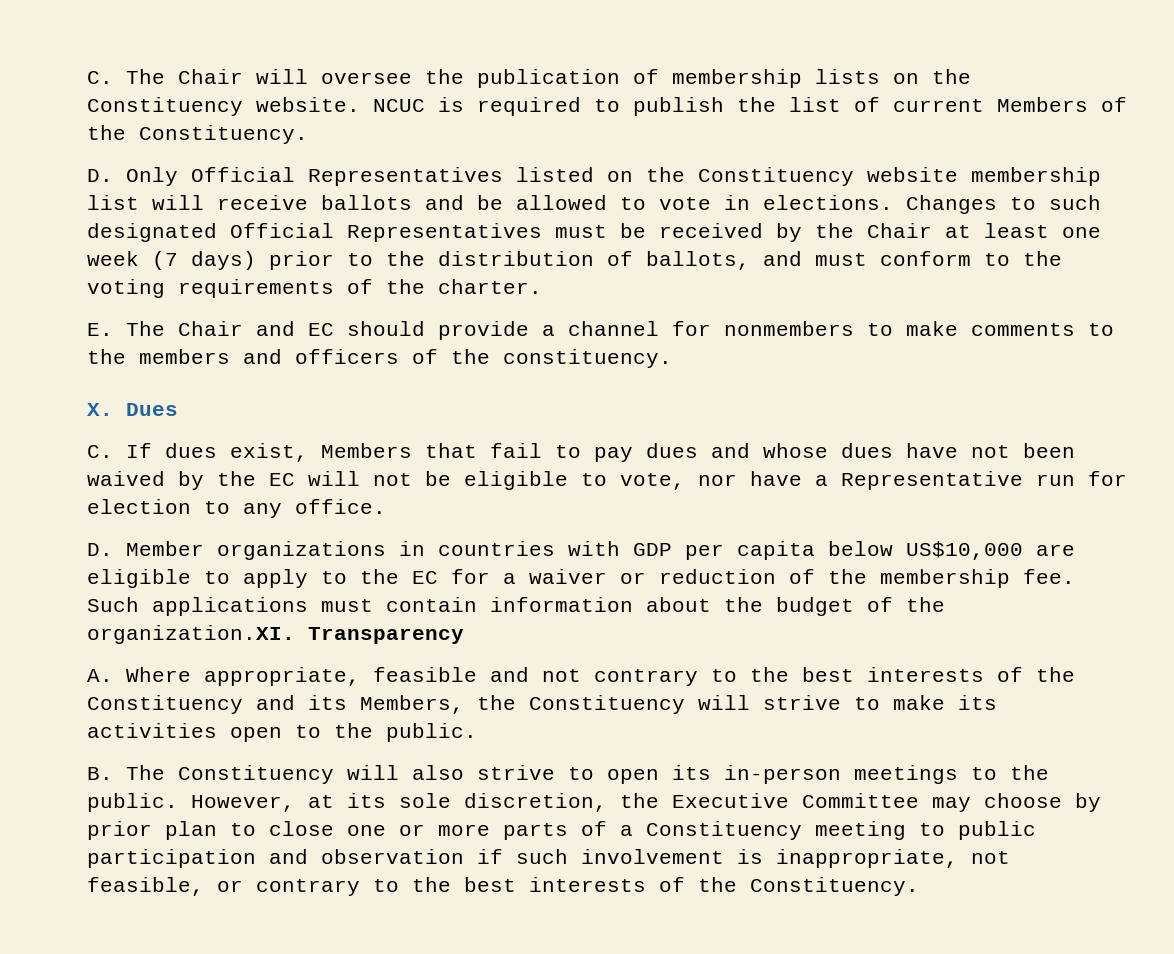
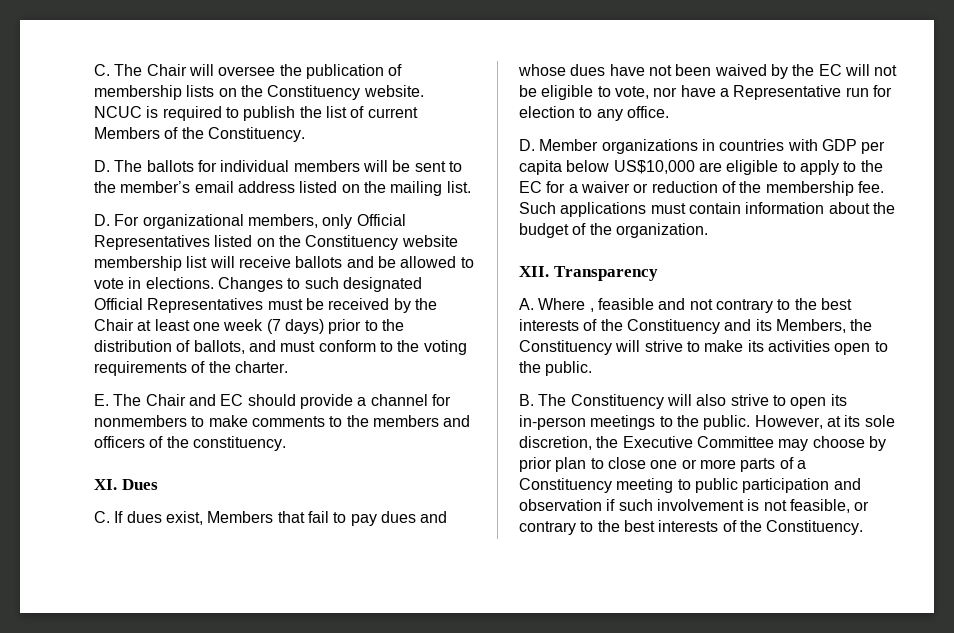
[126,167,178,186] Only -> [114,160,462,172] [94,181,471,196] [94,214,353,229] The ballots for individual members will be sent to the member’s email address listed on the mailing list. // D. For organizational members, only
[87,403,113,416] X. -> [94,479,117,490] XI.
[87,625,295,644] organization.XI. -> [615,223,708,238] [519,266,549,277] organization. // XII.
[204,667,360,686] appropriate, -> [589,308,594,312] ,
[776,849,958,868] inappropriate, -> (760, 505) none

